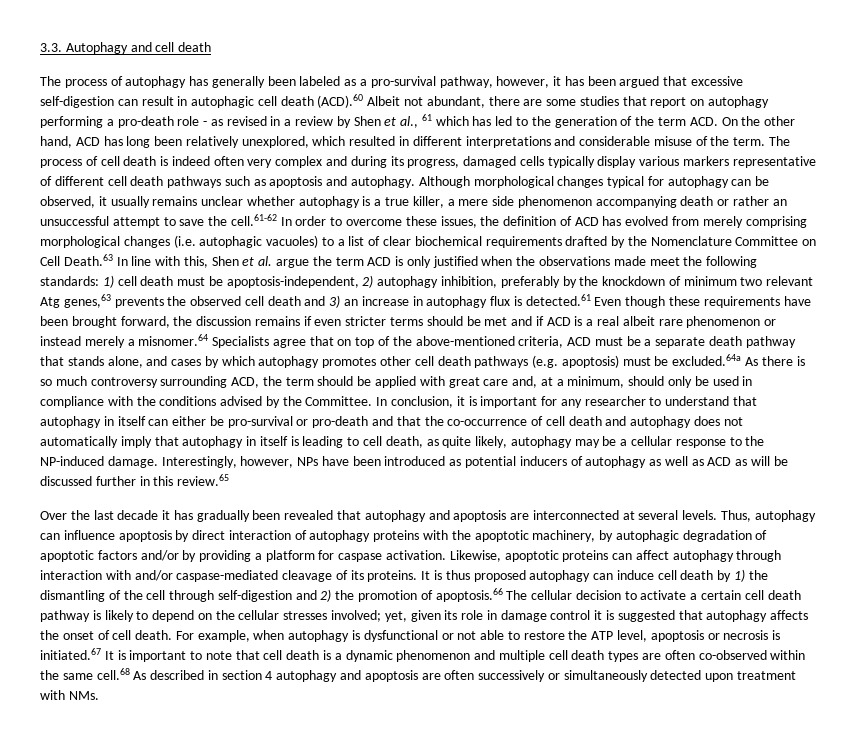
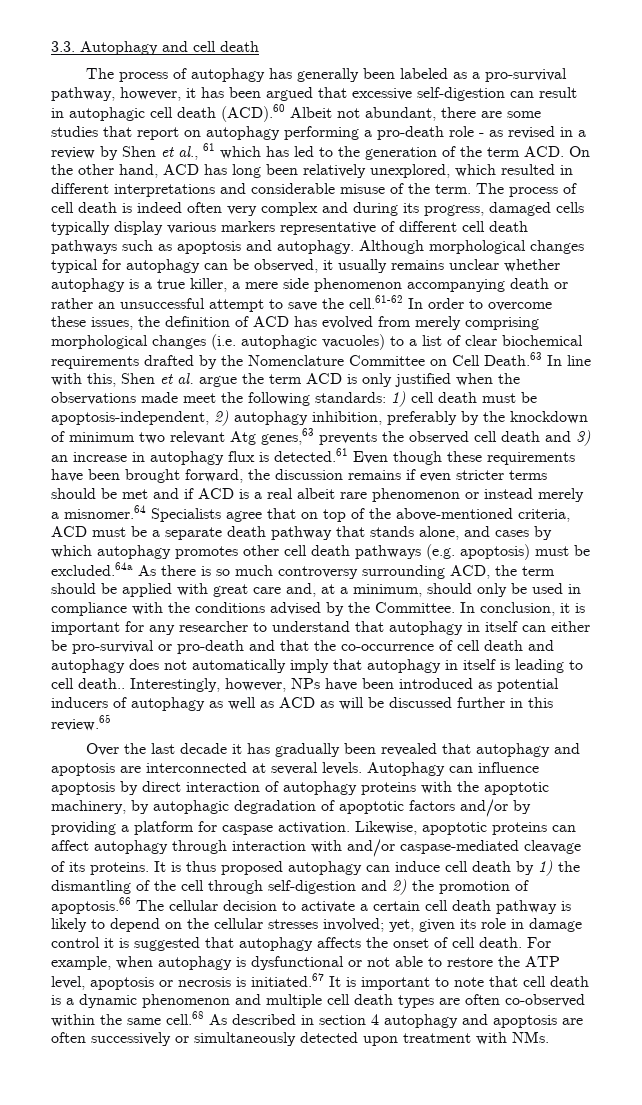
[385,436,765,448] [40,456,158,468] death, as quite likely, autophagy may be a cellular response to the NP-induced damage. -> [78,678,125,689] death..
[721,510,816,522] Thus, autophagy -> [367,762,445,776] Autophagy

